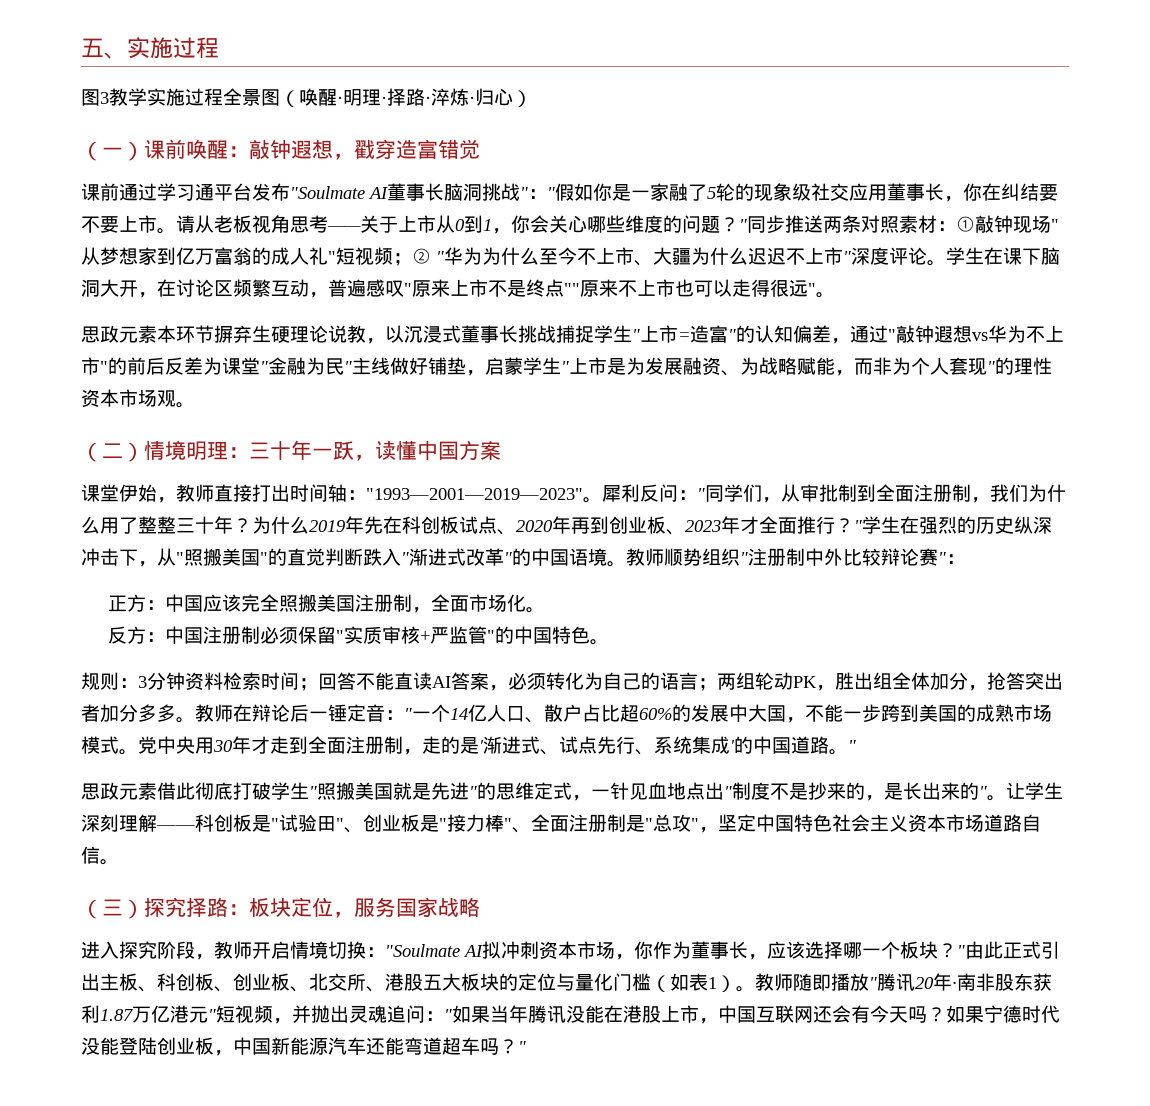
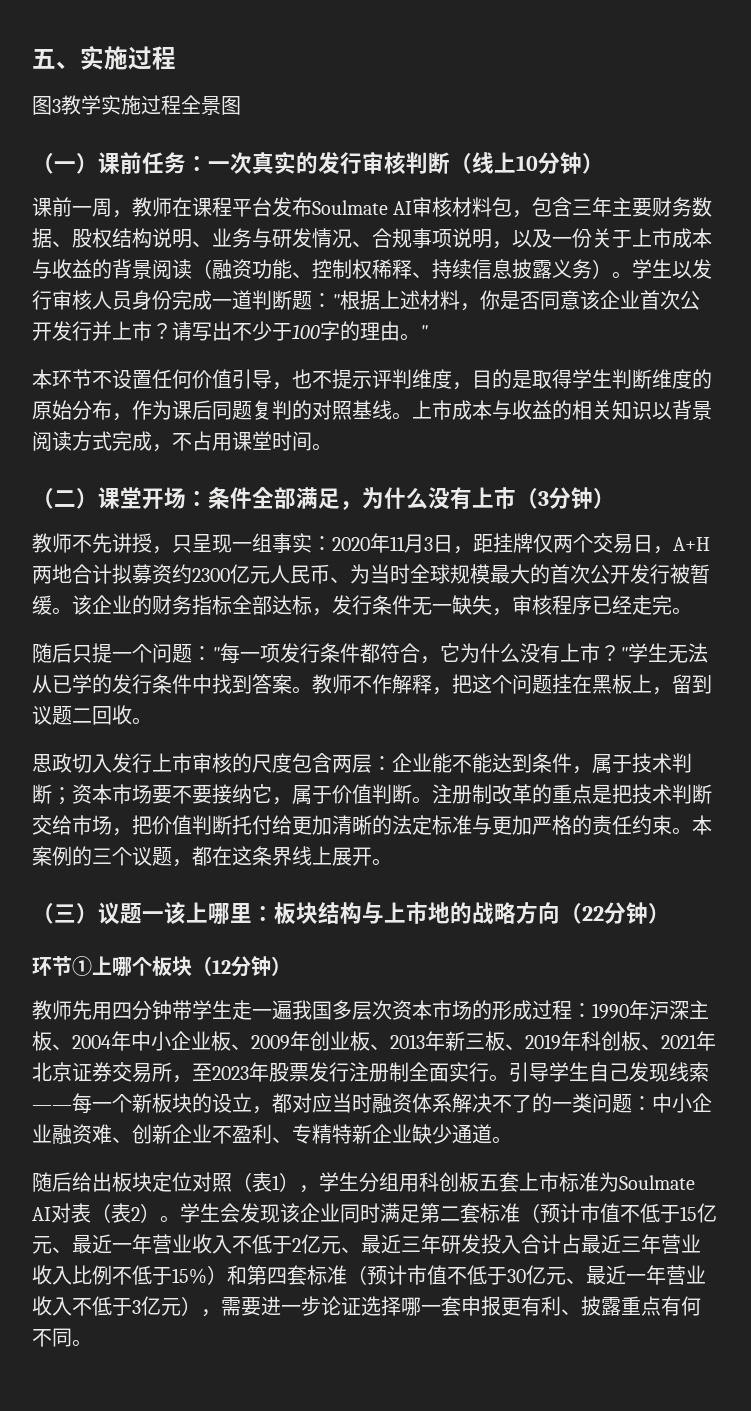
[280,88,532,107] [81,139,480,161] [81,183,1058,202] [81,215,1059,234] [81,247,1060,266] [81,279,835,298] [81,325,1064,344] [81,357,1052,376] [81,389,195,408] [81,440,501,462] [81,484,1066,503] [81,516,1052,535] [81,548,965,567] [108,594,546,613] [108,626,610,645] [81,672,1063,691] [81,704,1052,723] [81,736,856,755] [81,782,1063,801] [81,814,1041,833] [81,846,119,865] [81,897,480,919] [81,941,1060,960] [81,973,1052,992] [81,1005,1060,1024] [81,1037,526,1056] （唤醒·明理·择路·淬炼·归心） // （一）课前唤醒：敲钟遐想，戳穿造富错觉 // 课前通过学习通平台发布"Soulmate AI董事长脑洞挑战"："假如你是一家融了5轮的现象级社交应用董事长，你在纠结要不要上市。请从老板视角思考——关于上市从0到1，你会关心哪些维度的问题？"同步推送两条对照素材：①敲钟现场"从梦想家到亿万富翁的成人礼"短视频；② "华为为什么至今不上市、大疆为什么迟迟不上市"深度评论。学生在课下脑洞大开，在讨论区频繁互动，普遍感叹"原来上市不是终点""原来不上市也可以走得很远"。 // 思政元素本环节摒弃生硬理论说教，以沉浸式董事长挑战捕捉学生"上市=造富"的认知偏差，通过"敲钟遐想vs华为不上市"的前后反差为课堂"金融为民"主线做好铺垫，启蒙学生"上市是为发展融资、为战略赋能，而非为个人套现"的理性资本市场观。 // （二）情境明理：三十年一跃，读懂中国方案 // 课堂伊始，教师直接打出时间轴："1993—2001—2019—2023"。犀利反问："同学们，从审批制到全面注册制，我们为什么用了整整三十年？为什么2019年先在科创板试点、2020年再到创业板、2023年才全面推行？"学生在强烈的历史纵深冲击下，从"照搬美国"的直觉判断跌入"渐进式改革"的中国语境。教师顺势组织"注册制中外比较辩论赛"： // 正方：中国应该完全照搬美国注册制，全面市场化。 // 反方：中国注册制必须保留"实质审核+严监管"的中国特色。 // 规则：3分钟资料检索时间；回答不能直读AI答案，必须转化为自己的语言；两组轮动PK，胜出组全体加分，抢答突出者加分多多。教师在辩论后一锤定音："一个14亿人口、散户占比超60%的发展中大国，不能一步跨到美国的成熟市场模式。党中央用30年才走到全面注册制，走的是'渐进式、试点先行、系统集成'的中国道路。" // 思政元素借此彻底打破学生"照搬美国就是先进"的思维定式，一针见血地点出"制度不是抄来的，是长出来的"。让学生深刻理解——科创板是"试验田"、创业板是"接力棒"、全面注册制是"总攻"，坚定中国特色社会主义资本市场道路自信。 // （三）探究择路：板块定位，服务国家战略 // 进入探究阶段，教师开启情境切换："Soulmate AI拟冲刺资本市场，你作为董事长，应该选择哪一个板块？"由此正式引出主板、科创板、创业板、北交所、港股五大板块的定位与量化门槛（如表1）。教师随即播放"腾讯20年·南非股东获利1.87万亿港元"短视频，并抛出灵魂追问："如果当年腾讯没能在港股上市，中国互联网还会有今天吗？如果宁德时代没能登陆创业板，中国新能源汽车还能弯道超车吗？" -> [32,151,604,174] [32,197,713,218] [32,228,712,249] [32,259,712,279] [32,290,700,311] [32,321,428,341] [32,369,712,390] [32,400,712,421] [32,431,332,452] [32,487,615,510] [32,533,710,554] [32,564,710,584] [32,595,692,616] [32,643,708,664] [32,674,712,695] [32,705,152,725] [32,753,692,774] [32,784,712,805] [32,815,712,836] [32,846,392,867] [32,902,670,925] [32,956,291,977] [32,1000,709,1020] [32,1031,716,1051] [32,1062,709,1083] [32,1093,712,1114] [32,1124,512,1144] [32,1172,695,1193] [32,1203,717,1223] [32,1234,701,1254] [32,1265,706,1285] [32,1296,701,1317] [32,1328,92,1347] // （一）课前任务：一次真实的发行审核判断（线上10分钟） // 课前一周，教师在课程平台发布Soulmate AI审核材料包，包含三年主要财务数据、股权结构说明、业务与研发情况、合规事项说明，以及一份关于上市成本与收益的背景阅读（融资功能、控制权稀释、持续信息披露义务）。学生以发行审核人员身份完成一道判断题："根据上述材料，你是否同意该企业首次公开发行并上市？请写出不少于100字的理由。" // 本环节不设置任何价值引导，也不提示评判维度，目的是取得学生判断维度的原始分布，作为课后同题复判的对照基线。上市成本与收益的相关知识以背景阅读方式完成，不占用课堂时间。 // （二）课堂开场：条件全部满足，为什么没有上市（3分钟） // 教师不先讲授，只呈现一组事实：2020年11月3日，距挂牌仅两个交易日，A+H两地合计拟募资约2300亿元人民币、为当时全球规模最大的首次公开发行被暂缓。该企业的财务指标全部达标，发行条件无一缺失，审核程序已经走完。 // 随后只提一个问题："每一项发行条件都符合，它为什么没有上市？"学生无法从已学的发行条件中找到答案。教师不作解释，把这个问题挂在黑板上，留到议题二回收。 // 思政切入发行上市审核的尺度包含两层：企业能不能达到条件，属于技术判断；资本市场要不要接纳它，属于价值判断。注册制改革的重点是把技术判断交给市场，把价值判断托付给更加清晰的法定标准与更加严格的责任约束。本案例的三个议题，都在这条界线上展开。 // （三）议题一该上哪里：板块结构与上市地的战略方向（22分钟） // 环节①上哪个板块（12分钟） // 教师先用四分钟带学生走一遍我国多层次资本市场的形成过程：1990年沪深主板、2004年中小企业板、2009年创业板、2013年新三板、2019年科创板、2021年北京证券交易所，至2023年股票发行注册制全面实行。引导学生自己发现线索——每一个新板块的设立，都对应当时融资体系解决不了的一类问题：中小企业融资难、创新企业不盈利、专精特新企业缺少通道。 // 随后给出板块定位对照（表1），学生分组用科创板五套上市标准为Soulmate AI对表（表2）。学生会发现该企业同时满足第二套标准（预计市值不低于15亿元、最近一年营业收入不低于2亿元、最近三年研发投入合计占最近三年营业收入比例不低于15%）和第四套标准（预计市值不低于30亿元、最近一年营业收入不低于3亿元），需要进一步论证选择哪一套申报更有利、披露重点有何不同。

